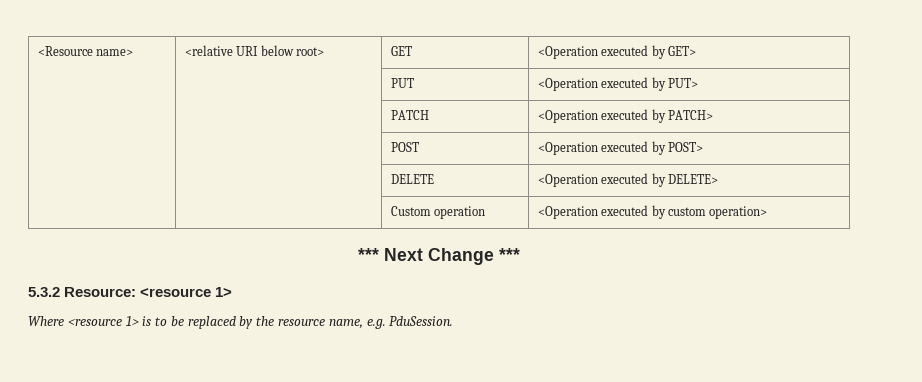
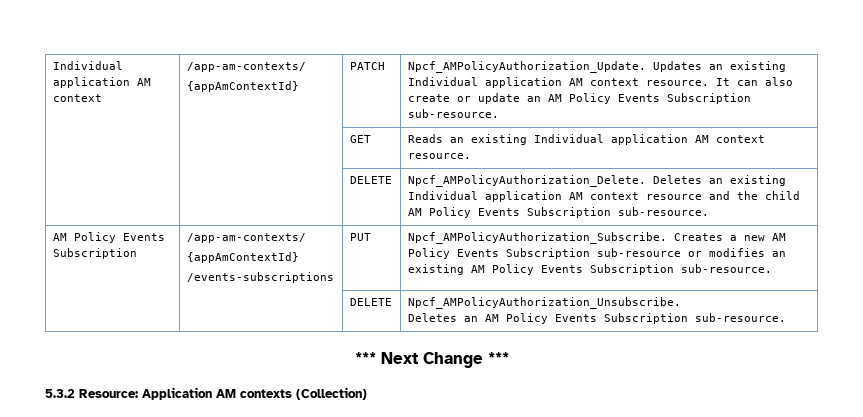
[37,46,134,56] [184,45,325,56] [390,46,412,56] [537,45,697,59] [390,78,414,88] [537,77,699,91] [390,110,429,120] [537,109,714,123] [390,142,419,152] [537,141,704,155] [390,174,434,184] [537,173,719,187] [390,206,486,219] [537,205,768,219] <Resource name> | <relative URI below root> | GET | <Operation executed by GET> // | | PUT | <Operation executed by PUT> // | | PATCH | <Operation executed by PATCH> // | | POST | <Operation executed by POST> // | | DELETE | <Operation executed by DELETE> // | | Custom operation | <Operation executed by custom operation> -> [52,61,123,70] [52,77,151,88] [52,94,102,102] [186,62,306,72] [186,81,299,92] [349,62,385,70] [407,61,786,73] [407,77,793,88] [407,93,751,104] [407,109,499,118] [349,135,371,143] [407,134,765,145] [407,153,471,159] [349,176,392,184] [407,175,786,187] [407,191,800,202] [407,207,709,218] [52,232,165,243] [52,248,137,259] [186,233,306,243] [186,252,299,263] [186,272,334,283] [349,233,371,241] [407,232,786,244] [407,248,786,259] [407,264,772,275] [349,298,392,306] [407,297,681,309] [407,313,786,324] Individual application AM context | /app-am-contexts/ // {appAmContextId} | PATCH | Npcf_AMPolicyAuthorization_Update. Updates an existing Individual application AM context resource. It can also create or update an AM Policy Events Subscription sub-resource. // | | GET | Reads an existing Individual application AM context resource. // | | DELETE | Npcf_AMPolicyAuthorization_Delete. Deletes an existing Individual application AM context resource and the child AM Policy Events Subscription sub-resource. // AM Policy Events Subscription | /app-am-contexts/ // {appAmContextId} // /events-subscriptions | PUT | Npcf_AMPolicyAuthorization_Subscribe. Creates a new AM Policy Events Subscription sub-resource or modifies an existing AM Policy Events Subscription sub-resource. // | | DELETE | Npcf_AMPolicyAuthorization_Unsubscribe. // Deletes an AM Policy Events Subscription sub-resource.
[140,287,233,297] [28,316,454,329] <resource 1> // Where <resource 1> is to be replaced by the resource name, e.g. PduSession. -> [142,387,367,400] Application AM contexts (Collection)

